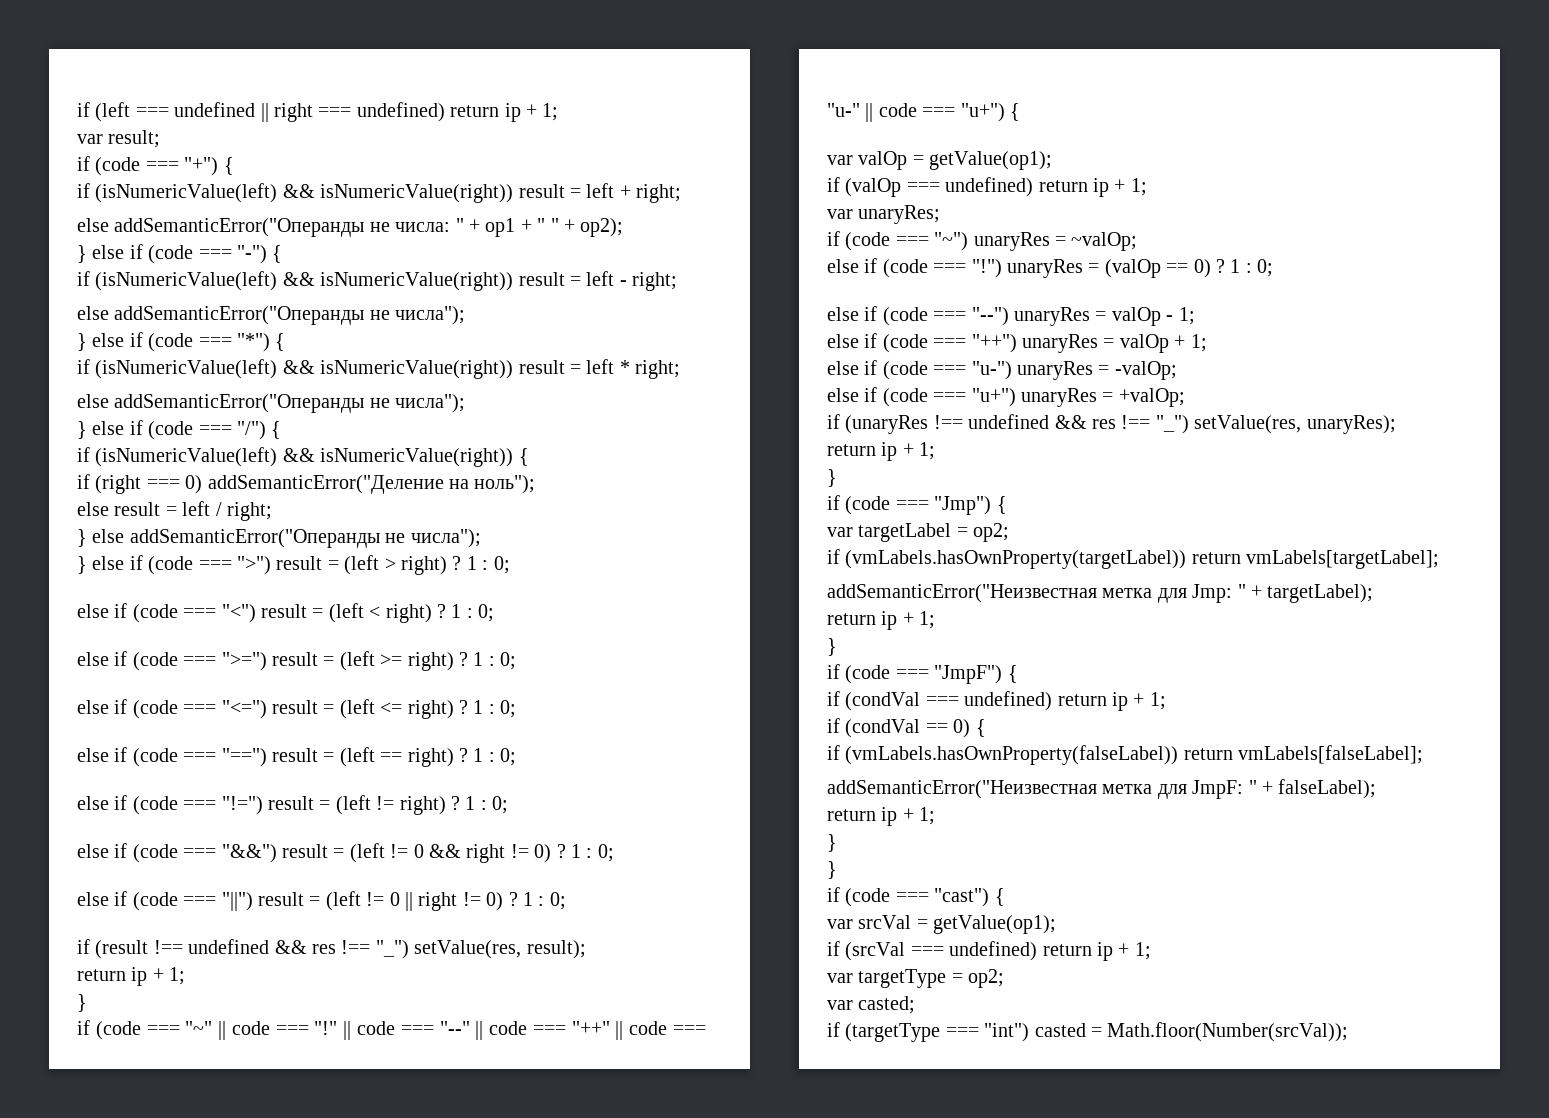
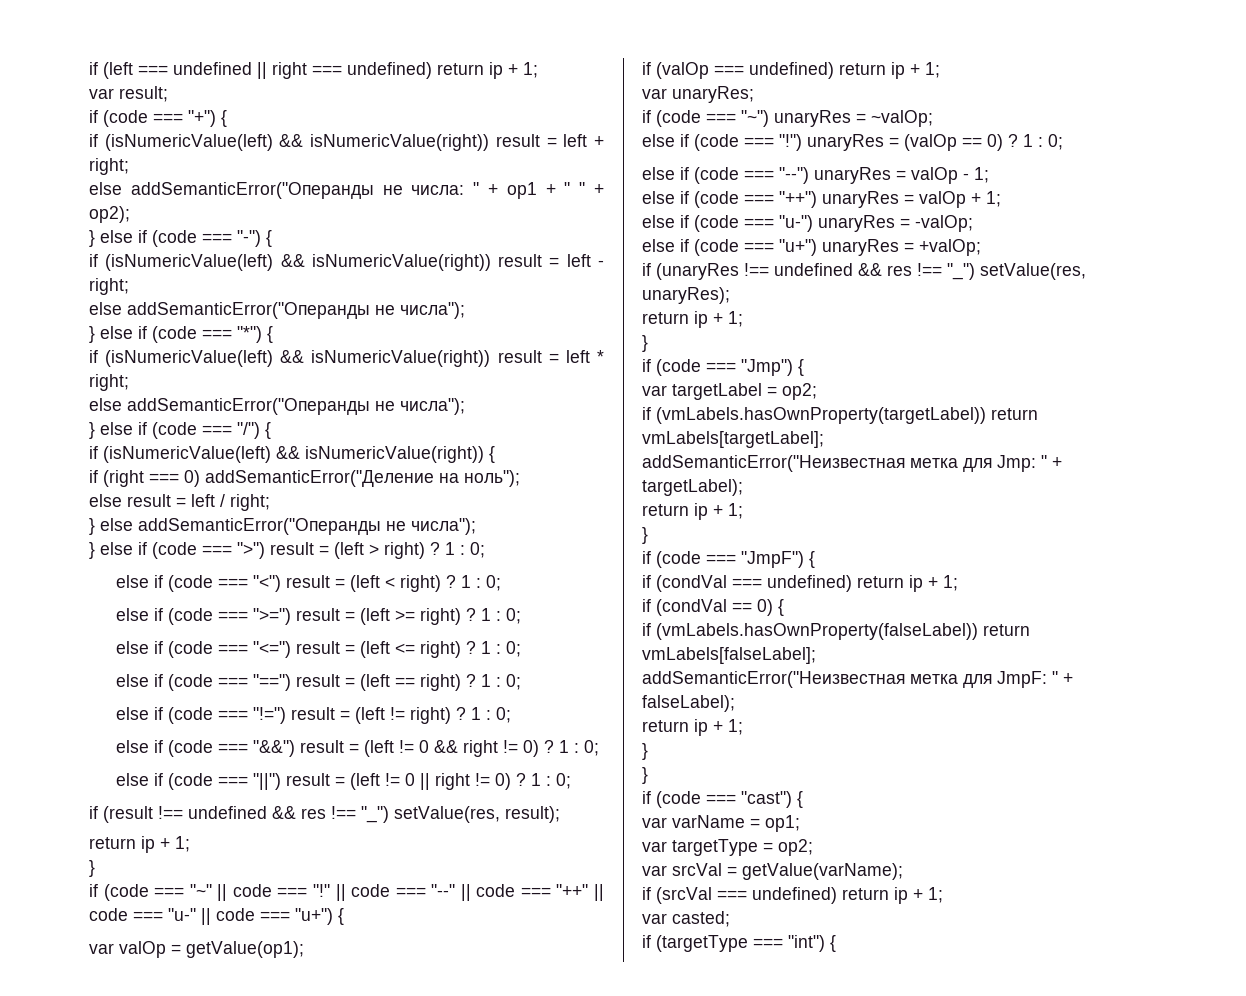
(1005, 897) none -> [642,815,800,832] [642,839,813,856] // var varName = op1; // var targetType = op2;
[933,915,1057,934] getValue(op1); -> [742,863,903,880] getValue(varName);
[827,969,1005,988] // var targetType = op2; -> (943, 895) none
[1034,1022,1349,1042] casted = Math.floor(Number(srcVal)); -> [830,935,836,952] {

